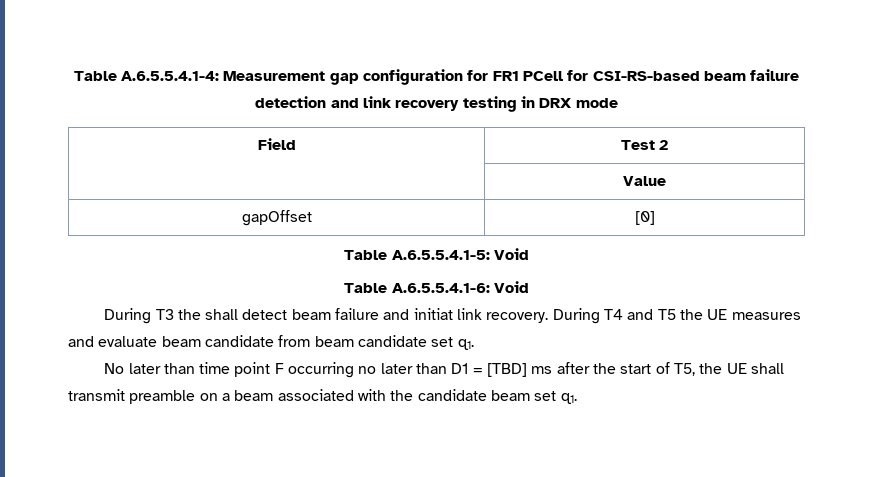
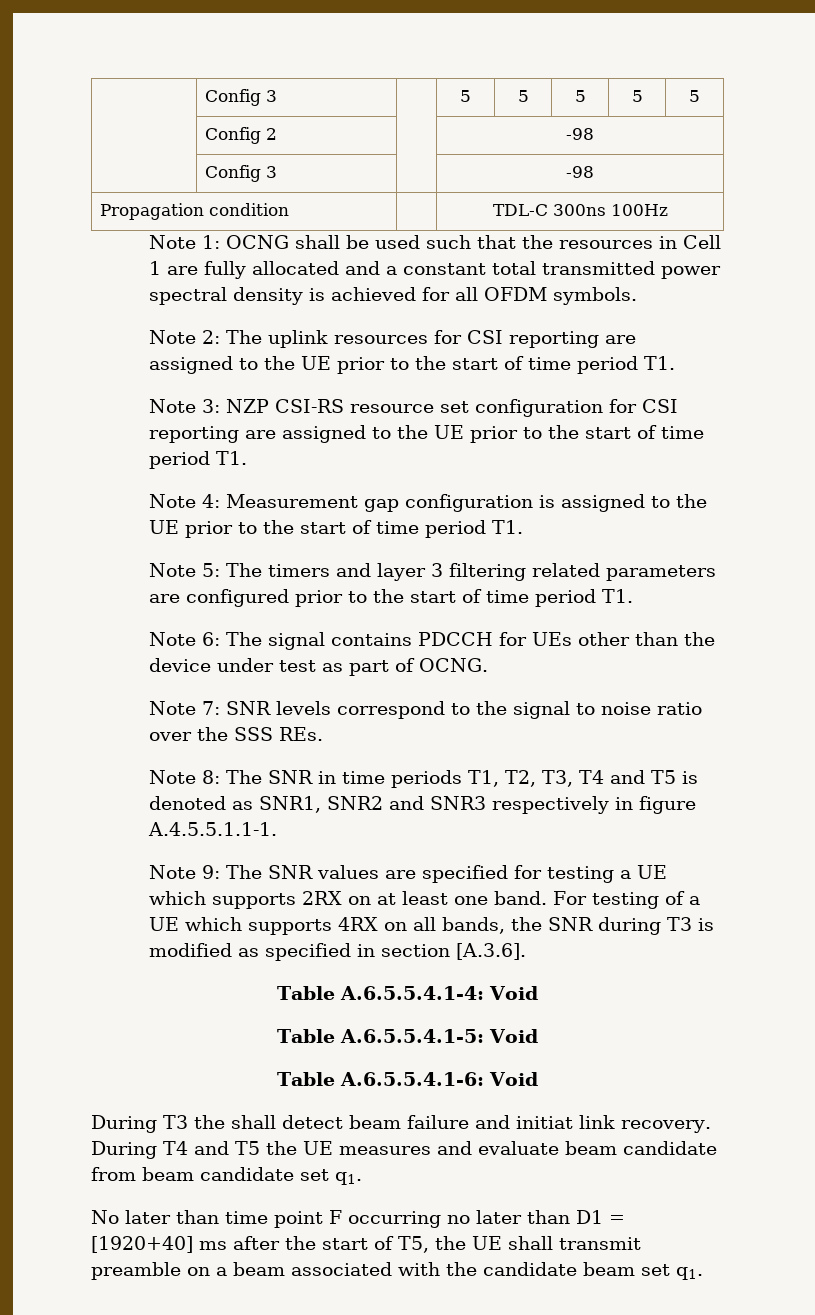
[73,69,800,85] [255,96,618,112] [257,138,296,150] [620,140,669,150] [623,176,666,186] [241,210,312,226] [634,211,655,225] Table A.6.5.5.4.1-4: Measurement gap configuration for FR1 PCell for CSI-RS-based beam failure detection and link recovery testing in DRX mode // Field | Test 2 // | Value // gapOffset | [0] -> [205,89,278,106] [460,90,471,102] [517,90,529,102] [574,90,586,102] [631,90,643,102] [689,90,700,102] [205,127,278,144] [566,128,594,140] [205,165,278,182] [566,166,594,178] [100,203,290,220] [492,204,668,216] [148,235,721,249] [148,261,721,279] [148,287,637,305] [148,330,636,348] [148,356,675,374] [148,399,678,417] [148,425,704,443] [148,451,247,469] [148,494,707,512] [148,520,523,538] [148,563,716,581] [148,589,633,607] [148,632,715,650] [148,658,488,676] [148,701,702,719] [148,727,323,741] [148,770,698,788] [148,796,696,814] [147,822,277,836] [148,865,667,883] [148,891,700,909] [148,917,714,935] [148,943,526,961] [277,986,538,1000] | Config 3 | | 5 | 5 | 5 | 5 | 5 // | Config 2 | | -98 // | Config 3 | | -98 // Propagation condition | | TDL-C 300ns 100Hz // Note 1: OCNG shall be used such that the resources in Cell 1 are fully allocated and a constant total transmitted power spectral density is achieved for all OFDM symbols. // Note 2: The uplink resources for CSI reporting are assigned to the UE prior to the start of time period T1. // Note 3: NZP CSI-RS resource set configuration for CSI reporting are assigned to the UE prior to the start of time period T1. // Note 4: Measurement gap configuration is assigned to the UE prior to the start of time period T1. // Note 5: The timers and layer 3 filtering related parameters are configured prior to the start of time period T1. // Note 6: The signal contains PDCCH for UEs other than the device under test as part of OCNG. // Note 7: SNR levels correspond to the signal to noise ratio over the SSS REs. // Note 8: The SNR in time periods T1, T2, T3, T4 and T5 is denoted as SNR1, SNR2 and SNR3 respectively in figure A.4.5.5.1.1-1. // Note 9: The SNR values are specified for testing a UE which supports 2RX on at least one band. For testing of a UE which supports 4RX on all bands, the SNR during T3 is modified as specified in section [A.3.6]. // Table A.6.5.5.4.1-4: Void
[487,363,528,377] [TBD] -> [91,1236,193,1253] [1920+40]

